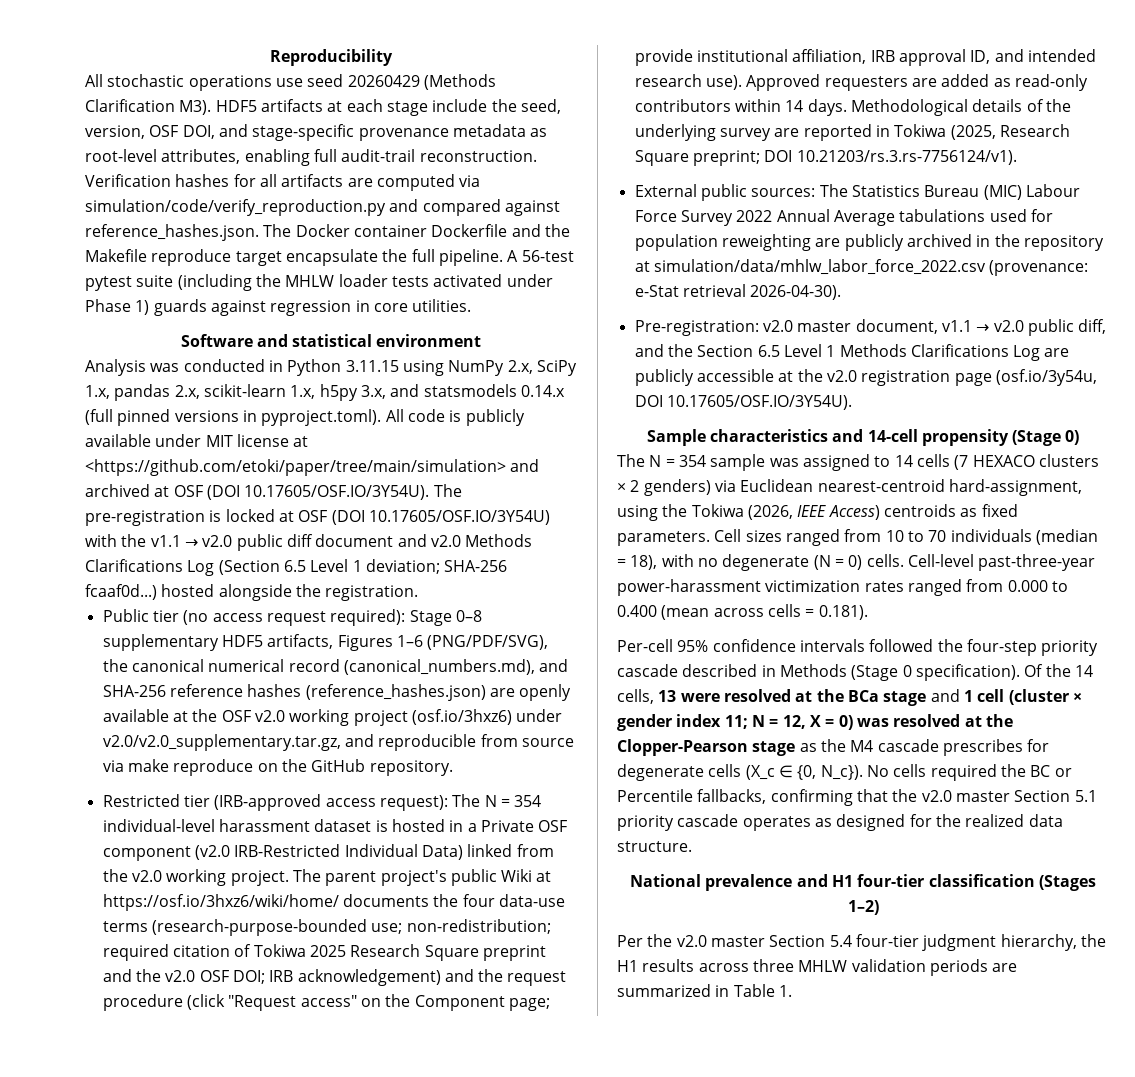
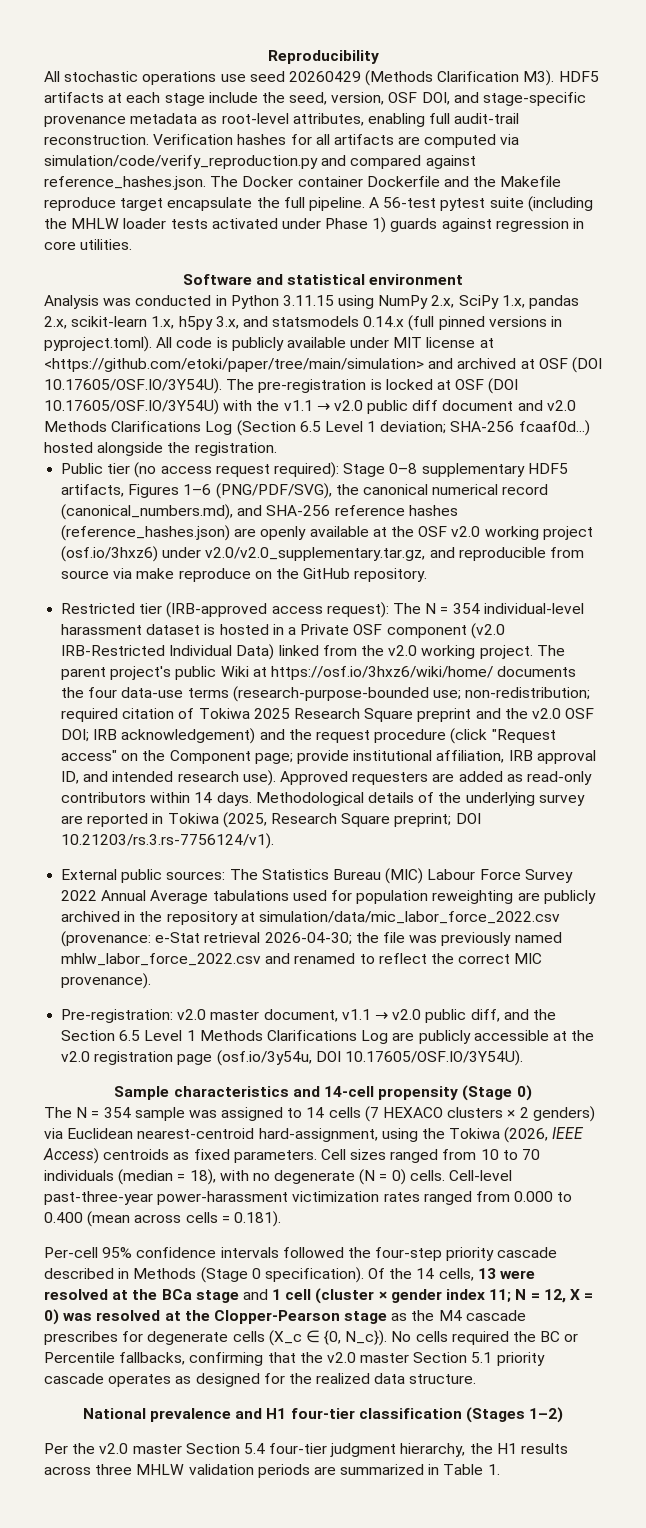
[653,259,986,275] simulation/data/mhlw_labor_force_2022.csv -> [258,911,560,924] simulation/data/mic_labor_force_2022.csv
[750,285,842,300] 2026-04-30). -> [264,932,562,946] [61,953,543,966] [61,973,152,989] 2026-04-30; the file was previously named mhlw_labor_force_2022.csv and renamed to reflect the correct MIC provenance).

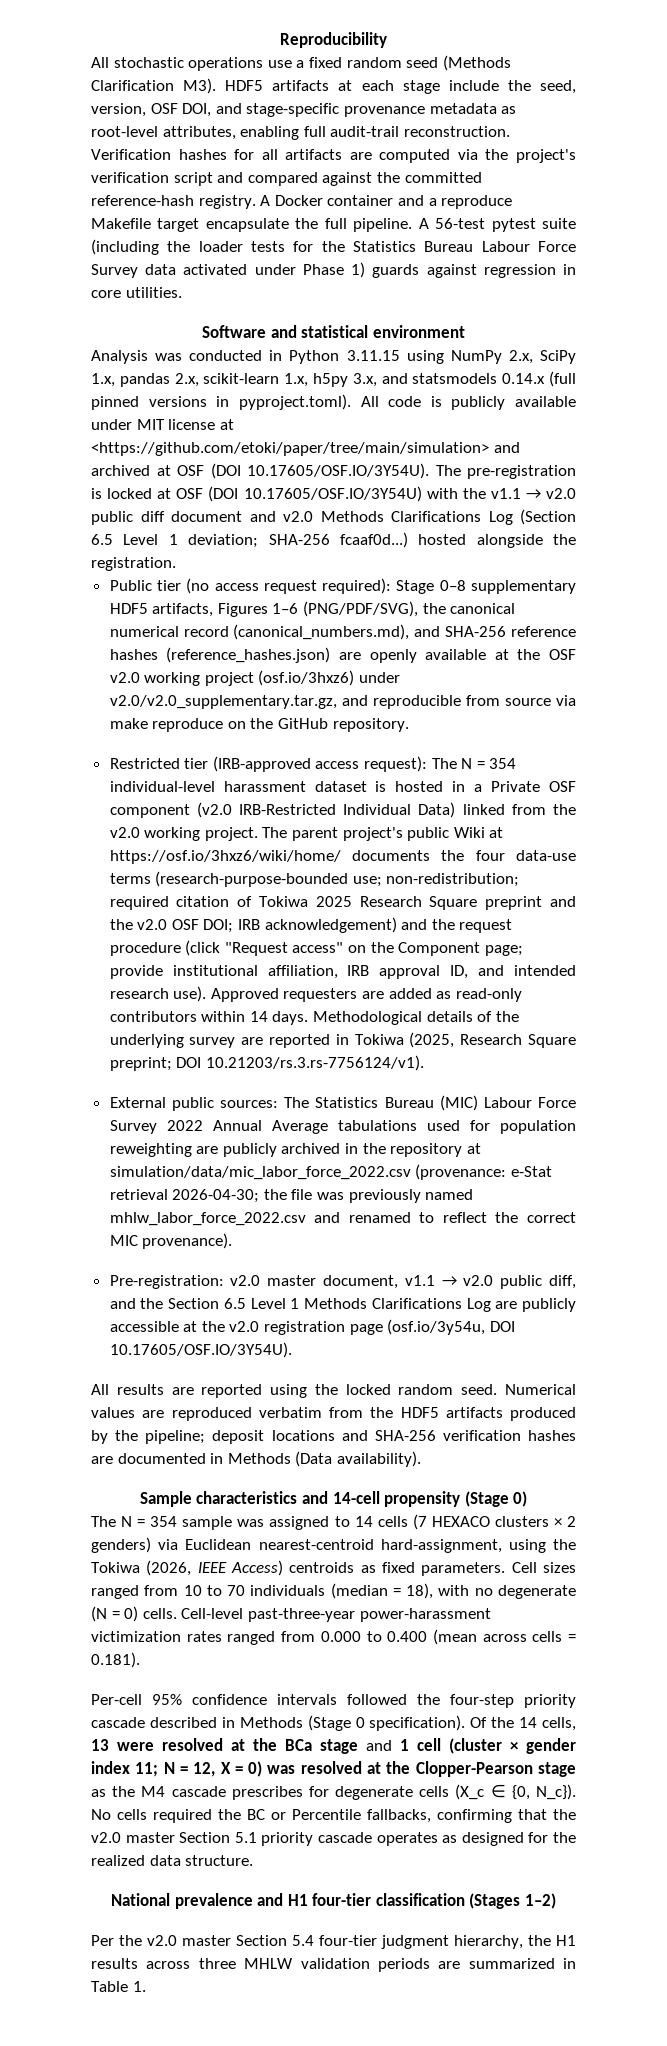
[249,71,361,82] seed 20260429 -> [296,57,439,68] a fixed random seed
[44,155,476,169] [44,176,562,190] [44,197,116,211] simulation/code/verify_reproduction.py and compared against reference_hashes.json. The Docker container Dockerfile and the Makefile reproduce -> [485,149,576,163] [91,172,482,186] [91,195,513,209] [91,218,151,229] the project's verification script and compared against the committed reference-hash registry. A Docker container and a reproduce Makefile
[71,218,120,229] MHLW -> (191, 246) none
(208, 224) none -> [293,241,576,252] [91,264,177,278] for the Statistics Bureau Labour Force Survey data
(523, 1058) none -> [91,1384,576,1398] [91,1407,576,1421] [91,1430,576,1444] [91,1451,421,1467] // All results are reported using the locked random seed. Numerical values are reproduced verbatim from the HDF5 artifacts produced by the pipeline; deposit locations and SHA-256 verification hashes are documented in Methods (Data availability).

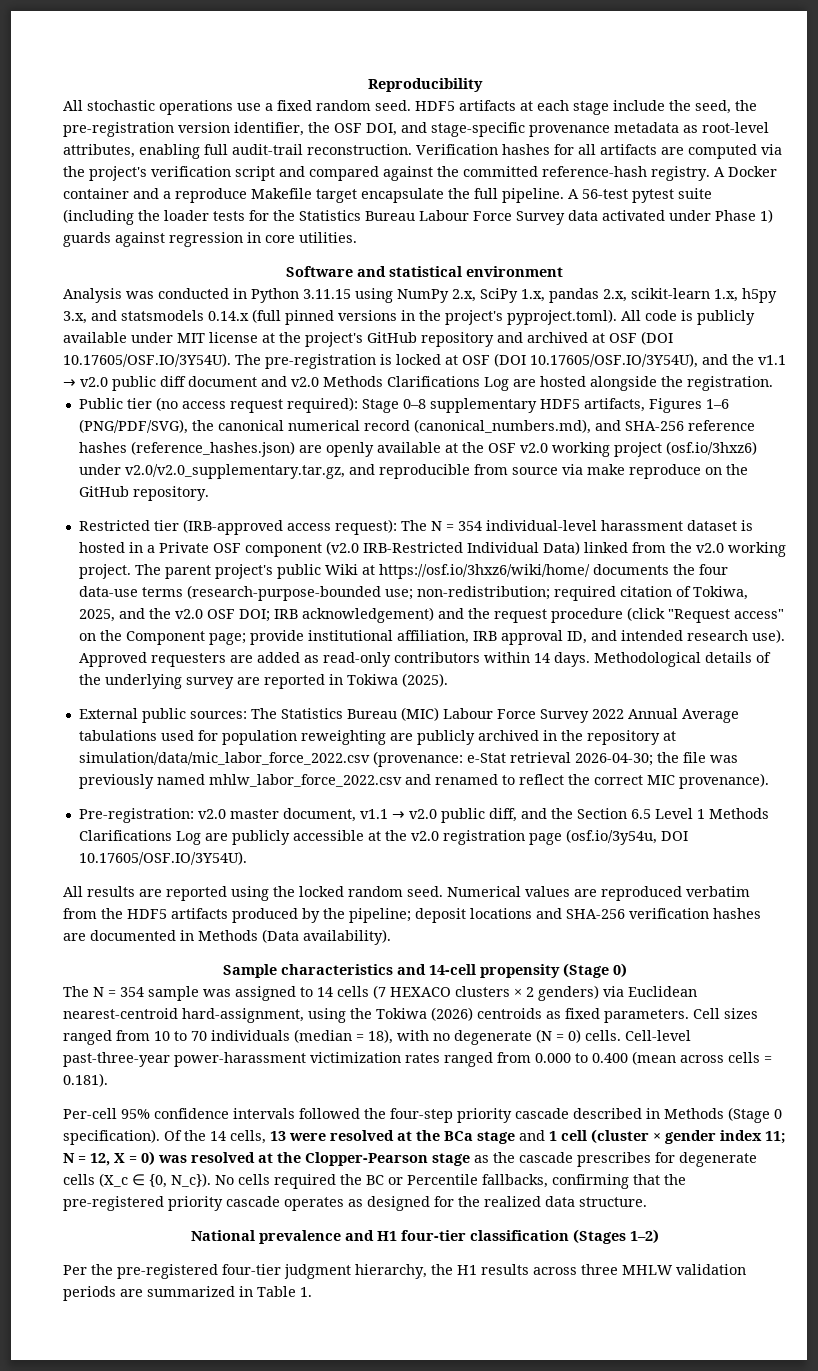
[406,55,511,71] [91,78,217,94] seed (Methods Clarification M3). -> [375,100,411,111] seed.
[91,103,146,117] version, -> [735,100,757,111] [63,122,330,137] the pre-registration version identifier, the
(230, 401) none -> [419,310,503,325] the project's
[91,442,489,456] <https://github.com/etoki/paper/tree/main/simulation> -> [279,332,494,347] the project's GitHub repository
[243,486,458,502] 10.17605/OSF.IO/3Y54U) with -> [530,353,728,368] 10.17605/OSF.IO/3Y54U), and
[520,509,576,525] [91,532,408,548] (Section 6.5 Level 1 deviation; SHA-256 fcaaf0d...) -> [513,379,536,387] are
[259,896,543,910] Tokiwa 2025 Research Square preprint -> [692,586,748,600] [78,609,115,622] Tokiwa, 2025,
[409,1032,577,1048] [109,1055,424,1071] (2025, Research Square preprint; DOI 10.21203/rs.3.rs-7756124/v1). -> [401,673,448,687] (2025).
[146,1560,283,1576] (2026, IEEE Access) -> [431,1007,473,1021] (2026)
[141,1786,166,1797] M4 -> (515, 1157) none
[91,1832,257,1843] v2.0 master Section 5.1 -> [63,1196,164,1211] pre-registered
[147,1935,314,1946] v2.0 master Section 5.4 -> [117,1264,218,1279] pre-registered

